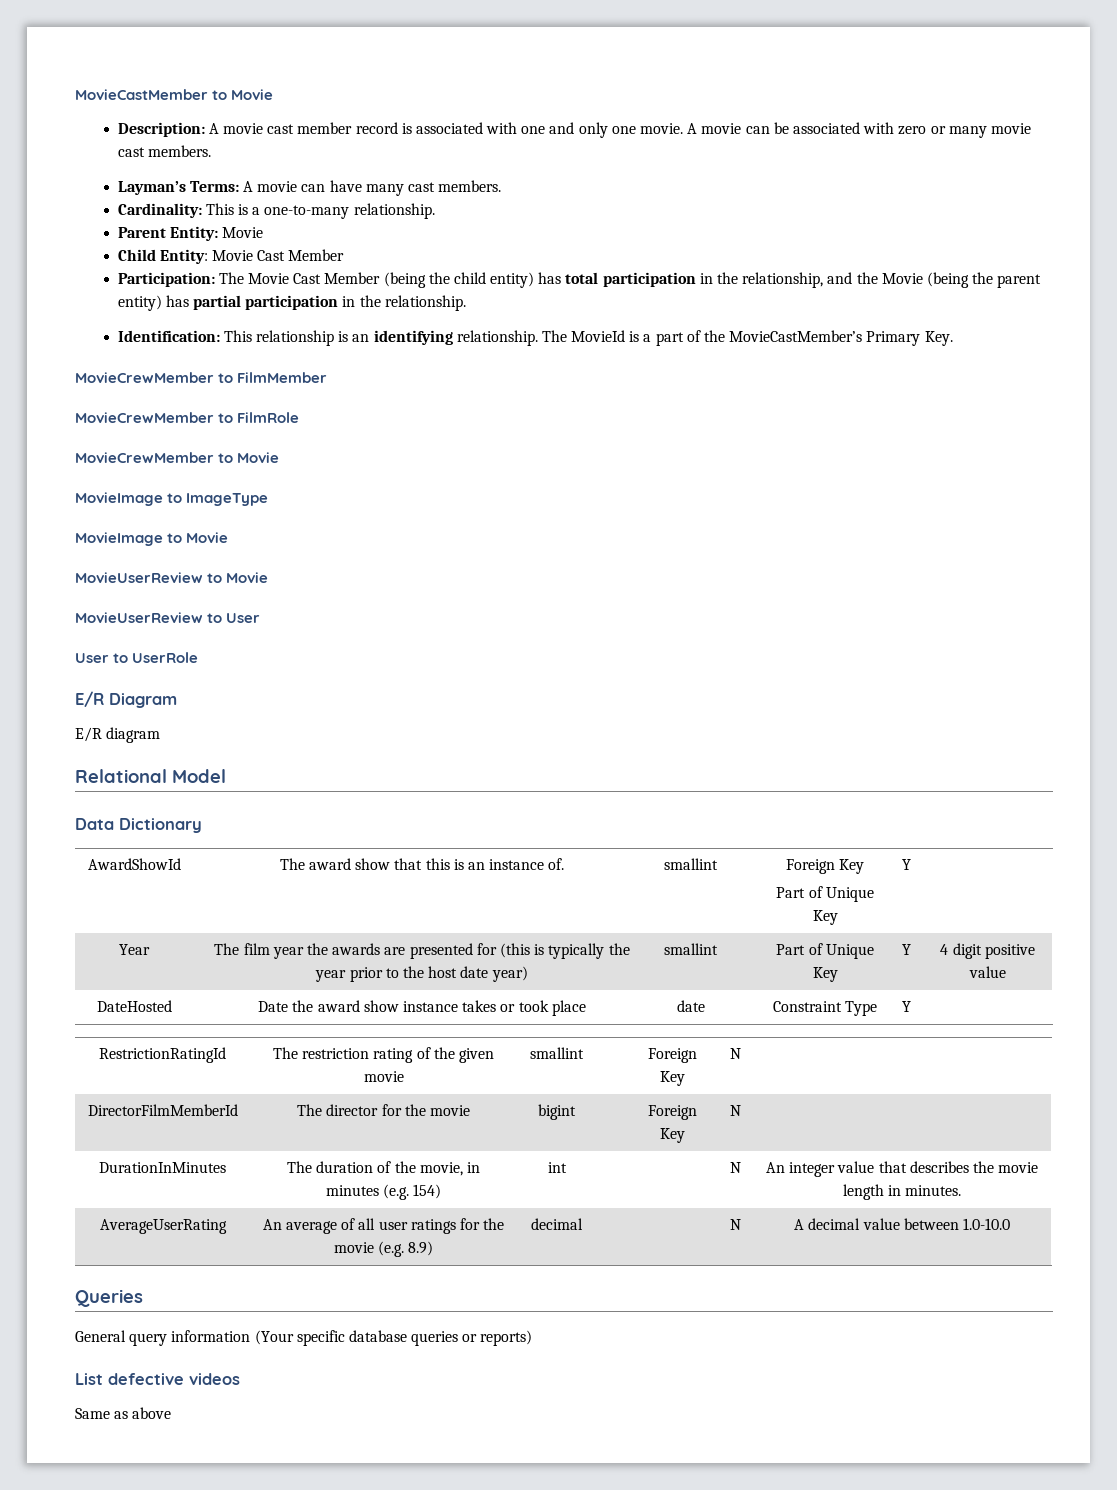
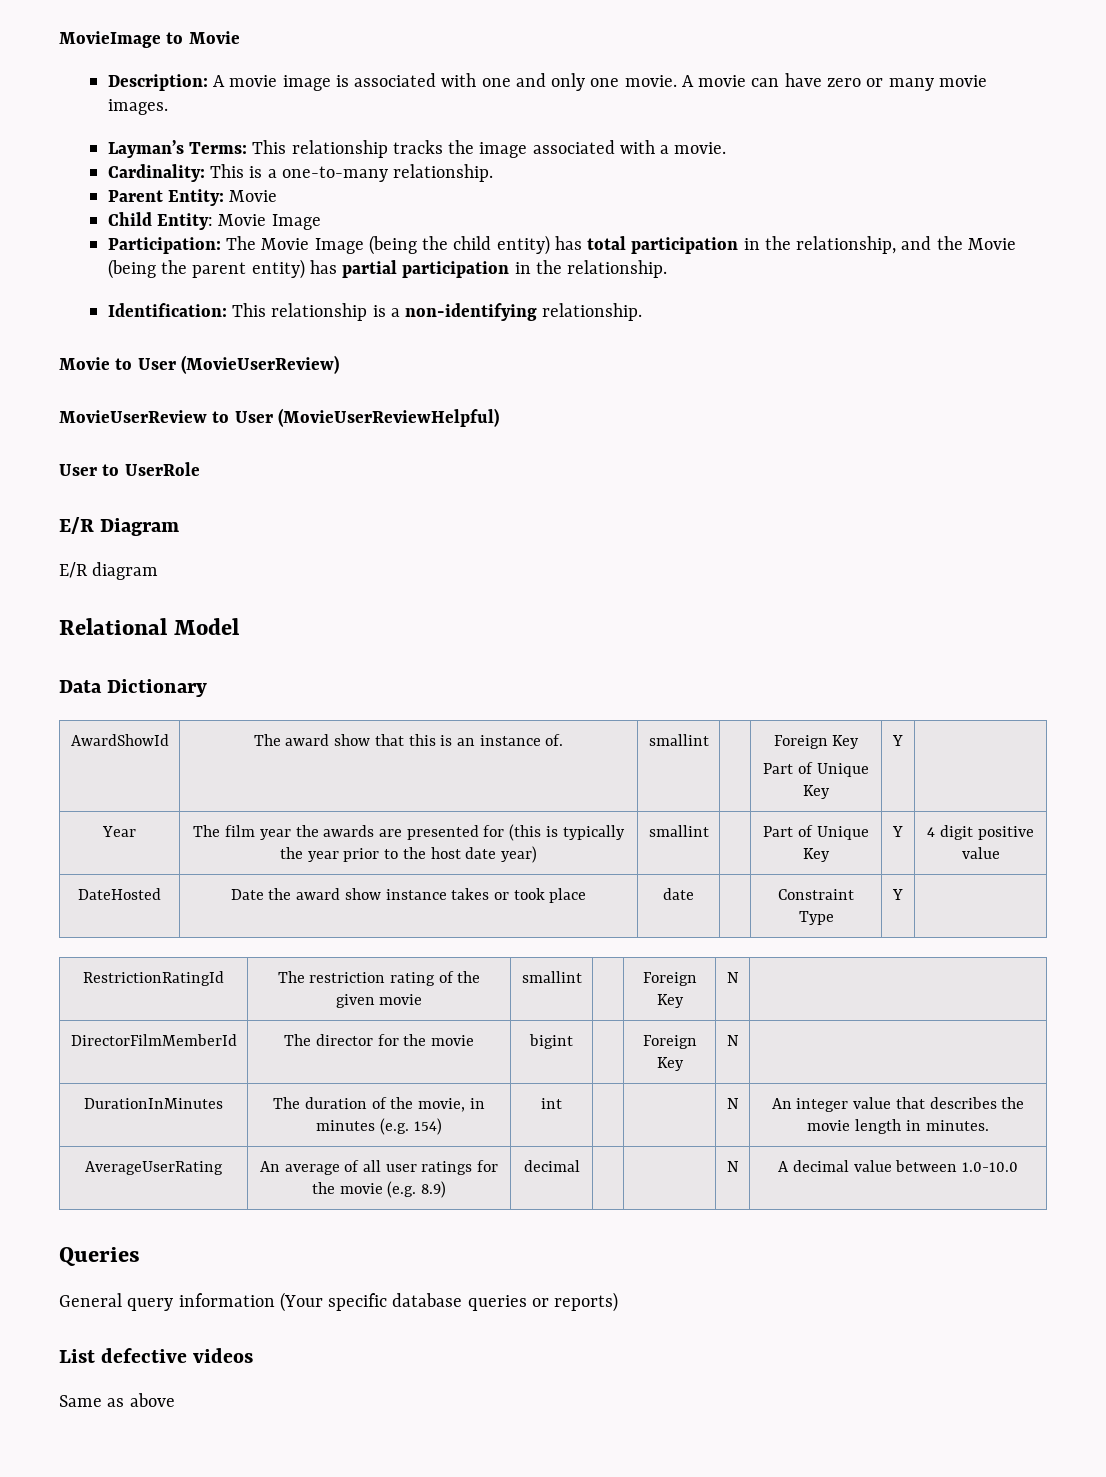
[75,89,208,100] MovieCastMember -> [59,31,161,48] MovieImage
[267,122,398,134] cast member record -> [282,75,331,91] image
[773,122,895,134] be associated with -> [784,73,822,87] have
[117,145,211,157] cast members. -> [107,99,168,115] images.
[243,180,502,196] A movie can have many cast members. -> [252,140,727,158] This relationship tracks the image associated with a movie.
[257,249,345,261] Cast Member -> [271,214,321,230] Image
[293,272,381,284] Cast Member -> [314,238,364,254] Image
[352,330,953,346] [75,372,328,383] [75,412,300,423] [75,452,280,463] [75,492,269,506] [75,532,229,546] [75,572,269,583] an identifying relationship. The MovieId is a part of the MovieCastMember’s Primary Key. // MovieCrewMember to FilmMember // MovieCrewMember to FilmRole // MovieCrewMember to Movie // MovieImage to ImageType // MovieImage to Movie // MovieUserReview to Movie -> [390,303,643,321] [59,355,339,374] a non-identifying relationship. // Movie to User (MovieUserReview)
(261, 618) none -> [277,408,499,427] (MovieUserReviewHelpful)

